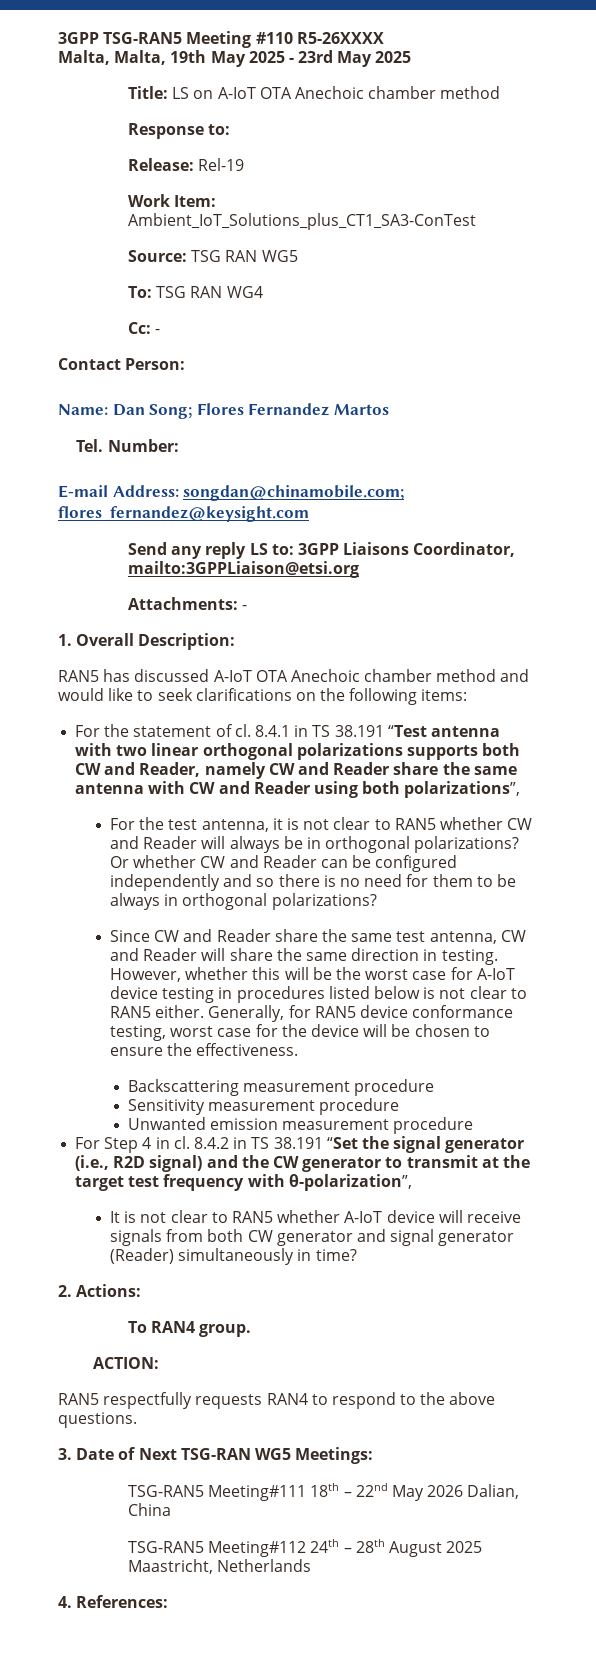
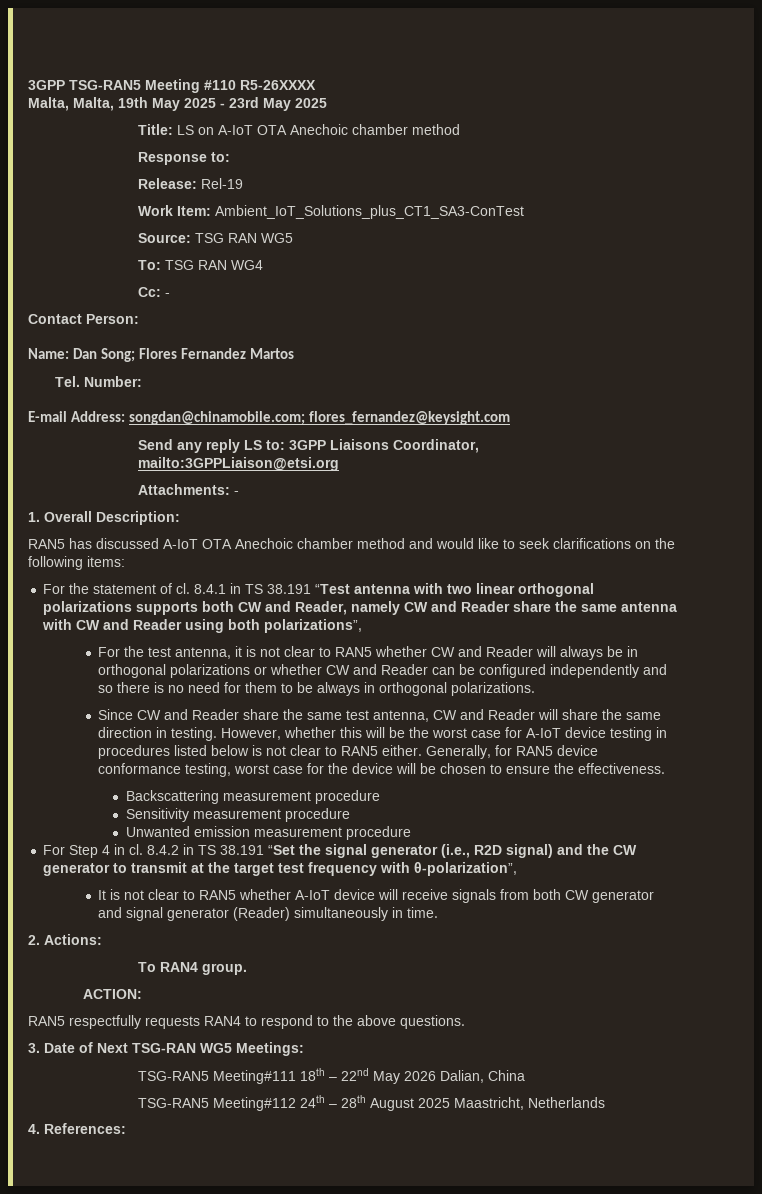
[414,836,520,853] [110,856,130,868] polarizations? Or -> [170,664,268,678] polarizations or
[271,893,377,910] polarizations? -> [451,682,536,696] polarizations.
[315,1249,357,1261] time? -> [407,907,439,918] time.

